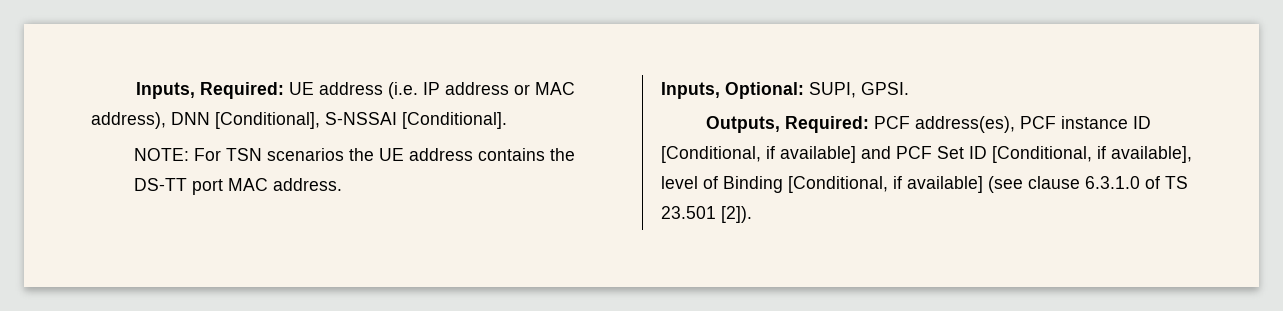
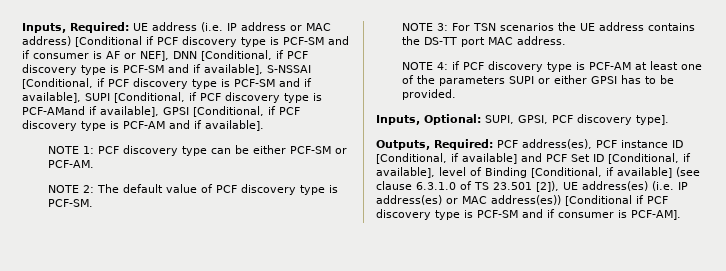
[91,112,507,129] [133,148,189,161] address), DNN [Conditional], S-NSSAI [Conditional]. // NOTE: -> [22,36,349,47] [22,50,308,61] [22,64,311,75] [22,78,312,89] [22,92,322,103] [22,106,300,117] [22,120,264,131] [47,145,347,156] [47,160,94,168] [47,184,338,195] [47,199,93,207] [401,23,448,31] address) [Conditional if PCF discovery type is PCF-SM and if consumer is AF or NEF], DNN [Conditional, if PCF discovery type is PCF-SM and if available], S-NSSAI [Conditional, if PCF discovery type is PCF-SM and if available], SUPI [Conditional, if PCF discovery type is PCF-AMand if available], GPSI [Conditional, if PCF discovery type is PCF-AM and if available]. // NOTE 1: PCF discovery type can be either PCF-SM or PCF-AM. // NOTE 2: The default value of PCF discovery type is PCF-SM. // NOTE 3:
(342, 184) none -> [401,61,702,72] [401,75,674,86] [401,89,456,100] // NOTE 4: if PCF discovery type is PCF-AM at least one of the parameters SUPI or either GPSI has to be provided.
[861,82,909,95] GPSI. -> [518,114,669,125] GPSI, PCF discovery type].
[721,206,752,223] [2]). -> [536,181,688,192] [376,195,668,206] [376,209,681,220] [2]), UE address(es) (i.e. IP address(es) or MAC address(es)) [Conditional if PCF discovery type is PCF-SM and if consumer is PCF-AM].

